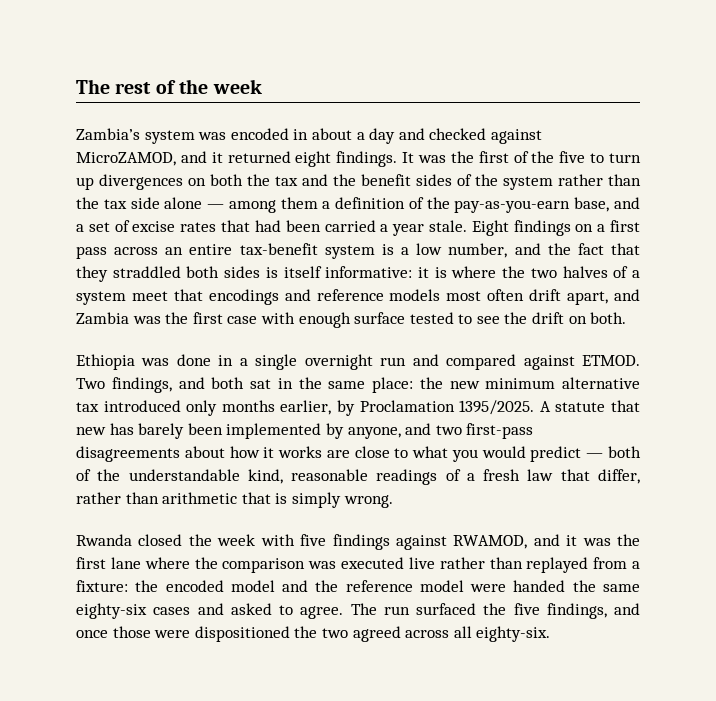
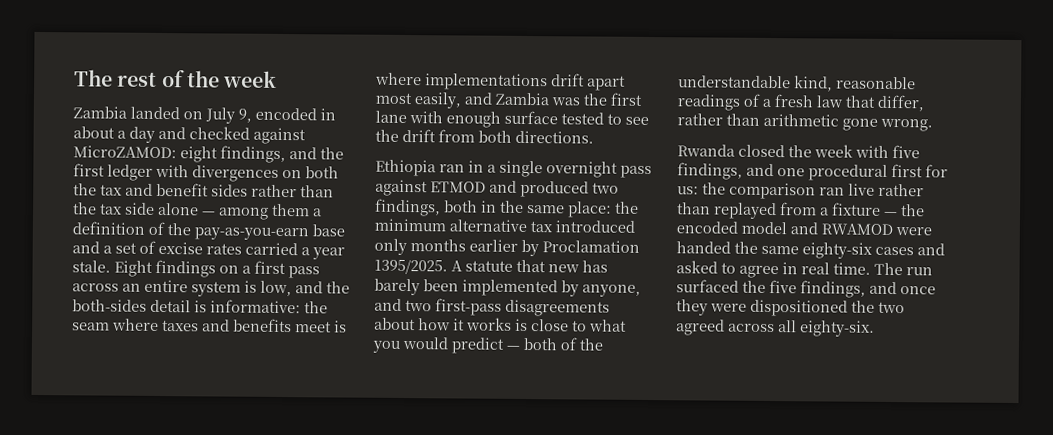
[76,128,227,144] Zambia’s system was -> [73,106,252,124] Zambia landed on July 9,
[76,151,641,167] [76,177,94,190] MicroZAMOD, and it returned eight findings. It was the first of the five to turn up -> [73,145,344,164] [73,163,189,181] MicroZAMOD: eight findings, and the first ledger with
[333,174,356,186] the -> (153, 189) none
[457,174,553,190] of the system -> (248, 190) none
[574,197,610,212] base, -> [312,224,345,237] base
[221,220,321,232] that had been -> (242, 249) none
[239,243,318,255] tax-benefit -> (188, 286) none
[401,243,640,258] [76,266,640,282] [76,289,609,305] a low number, and the fact that they straddled both sides is itself informative: it is where the two halves of a system meet that encodings and reference models most often drift apart, -> [260,280,350,297] [72,299,328,314] [72,318,347,333] [375,72,626,91] [375,92,462,109] low, and the both-sides detail is informative: the seam where taxes and benefits meet is where implementations drift apart most easily,
[227,316,258,324] case -> [375,110,407,124] lane
[568,312,627,324] on both. -> [438,129,594,144] from both directions.
[141,354,211,366] was done -> [439,164,465,173] ran
[380,354,640,370] [76,377,271,393] run and compared against ETMOD. Two findings, and both sat -> [620,165,652,179] [375,179,619,198] [375,198,478,217] pass against ETMOD and produced two findings, both
[449,381,480,389] new -> (639, 207) none
[280,400,332,415] earlier, -> [469,239,518,252] earlier
[326,450,350,458] are -> [515,318,528,332] is
[241,492,341,508] that is simply -> [842,118,878,131] gone
[332,534,640,550] [76,557,404,573] findings against RWAMOD, and it was the first lane where the comparison was executed -> [677,162,948,181] [677,182,845,200] findings, and one procedural first for us: the comparison ran
[76,580,128,592] fixture: -> [832,202,898,217] fixture —
[315,580,464,592] the reference model -> [821,223,893,236] RWAMOD
[300,606,344,619] agree. -> [739,262,871,279] agree in real time.
[112,626,151,638] those -> [676,299,708,316] they

